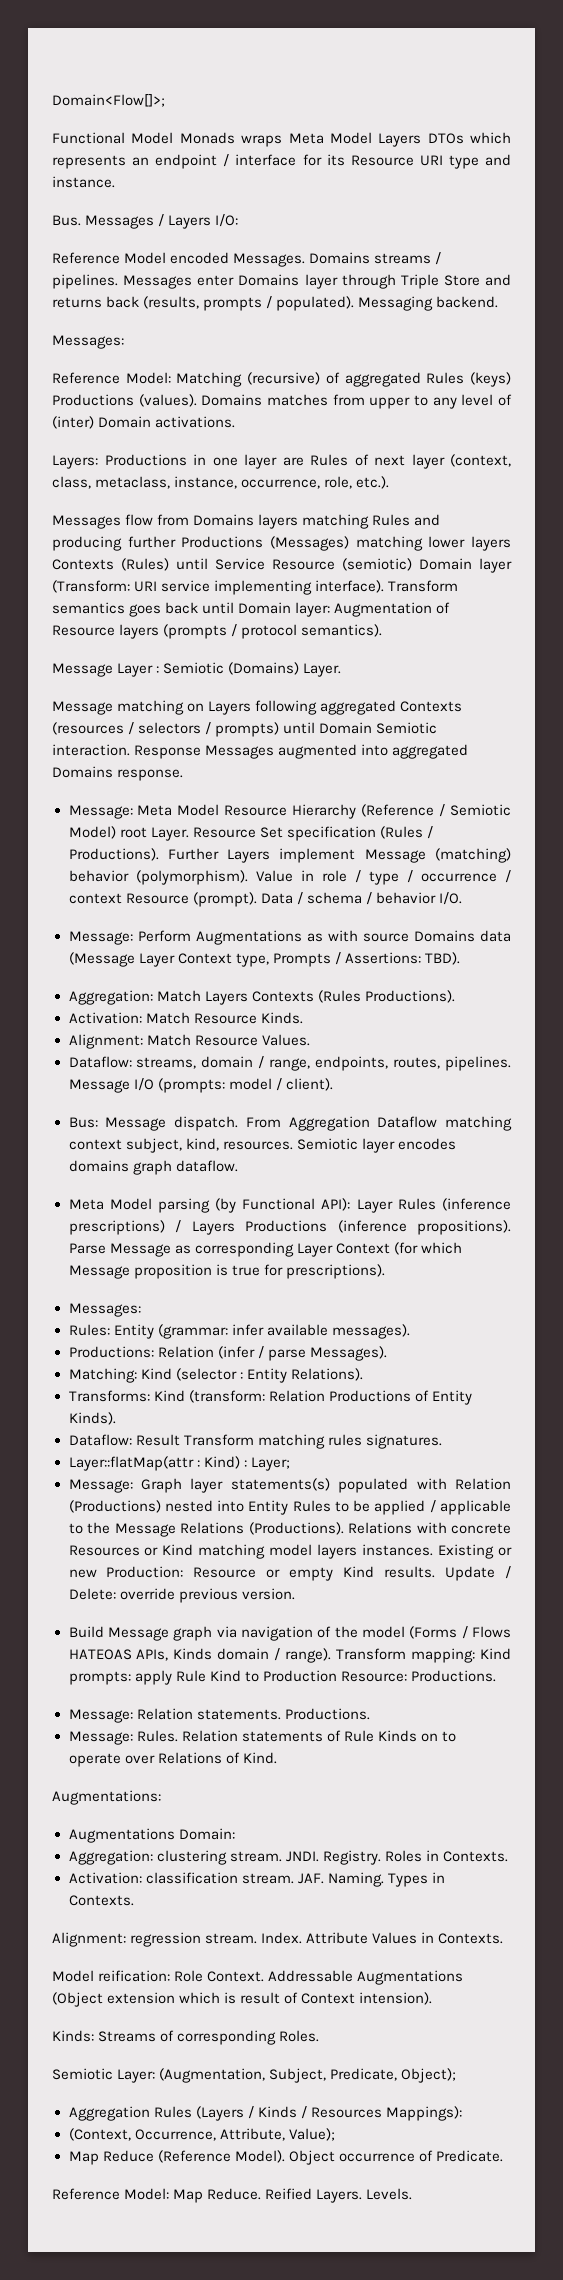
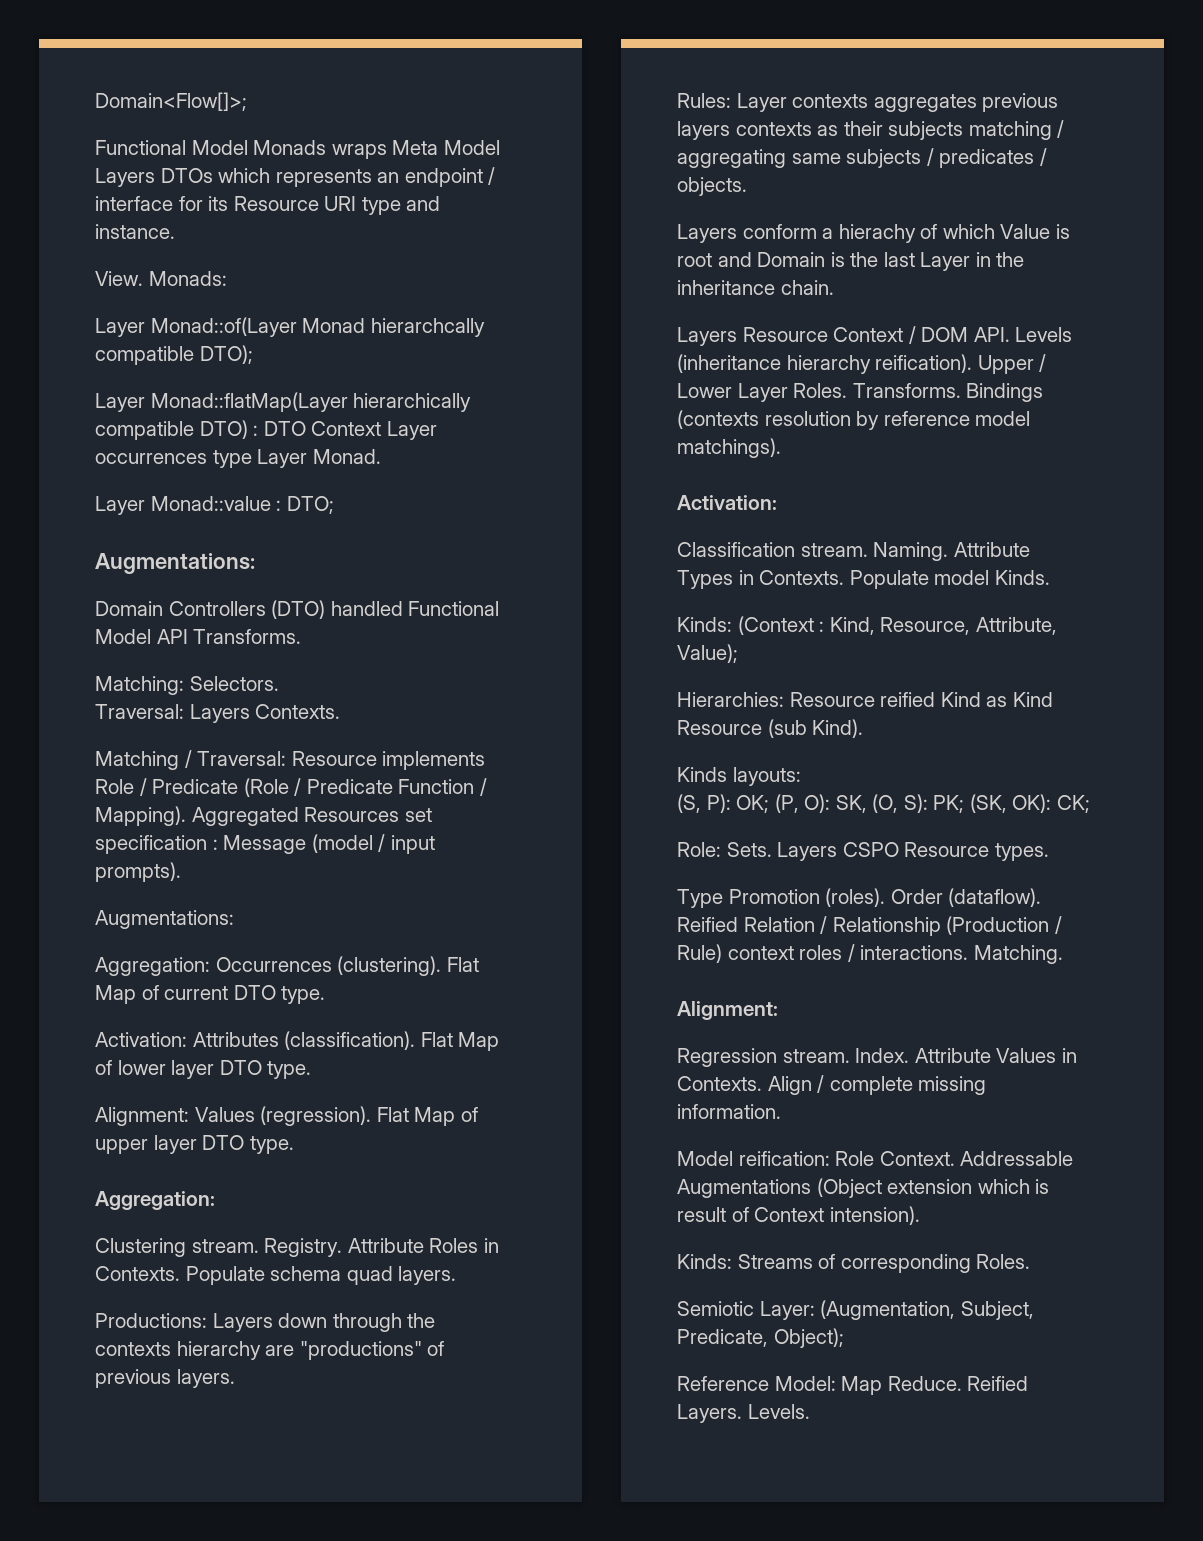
[52,214,239,229] [52,252,442,267] [52,274,511,289] [52,296,499,311] [52,335,124,349] [52,372,512,387] [52,394,513,409] [52,416,236,429] [52,454,511,469] [52,476,390,489] [52,514,441,529] [52,536,512,551] [52,558,512,573] [52,580,459,595] [52,602,451,617] [52,624,383,639] [52,662,342,677] [52,700,463,715] [52,722,438,737] [52,744,469,759] [52,766,184,781] [68,804,512,819] [68,826,433,841] [68,848,512,863] [68,870,511,885] [68,892,462,907] [68,930,511,945] [68,952,460,967] [68,990,455,1005] [68,1012,303,1024] [68,1034,310,1049] [68,1056,512,1071] [68,1078,333,1093] [68,1116,512,1131] [68,1138,456,1153] [68,1160,238,1175] [68,1198,511,1213] [68,1220,511,1235] [68,1242,462,1257] [68,1264,385,1279] [68,1303,141,1317] [68,1324,410,1339] [68,1346,387,1361] [68,1368,363,1383] [68,1390,472,1405] [68,1412,116,1425] [68,1434,442,1449] [68,1456,290,1471] [68,1478,512,1493] [68,1500,511,1515] [68,1522,511,1537] [68,1544,512,1559] [68,1566,511,1581] [68,1588,295,1603] [68,1626,512,1641] [68,1648,511,1663] [68,1670,496,1685] [68,1708,370,1723] [68,1730,456,1745] [68,1752,277,1767] [52,1790,161,1805] [68,1828,235,1843] [68,1850,508,1865] [68,1872,445,1887] [68,1895,134,1906] [52,1932,202,1947] Bus. Messages / Layers I/O: // Reference Model encoded Messages. Domains streams / pipelines. Messages enter Domains layer through Triple Store and returns back (results, prompts / populated). Messaging backend. // Messages: // Reference Model: Matching (recursive) of aggregated Rules (keys) Productions (values). Domains matches from upper to any level of (inter) Domain activations. // Layers: Productions in one layer are Rules of next layer (context, class, metaclass, instance, occurrence, role, etc.). // Messages flow from Domains layers matching Rules and producing further Productions (Messages) matching lower layers Contexts (Rules) until Service Resource (semiotic) Domain layer (Transform: URI service implementing interface). Transform semantics goes back until Domain layer: Augmentation of Resource layers (prompts / protocol semantics). // Message Layer : Semiotic (Domains) Layer. // Message matching on Layers following aggregated Contexts (resources / selectors / prompts) until Domain Semiotic interaction. Response Messages augmented into aggregated Domains response. // Message: Meta Model Resource Hierarchy (Reference / Semiotic Model) root Layer. Resource Set specification (Rules / Productions). Further Layers implement Message (matching) behavior (polymorphism). Value in role / type / occurrence / context Resource (prompt). Data / schema / behavior I/O. // Message: Perform Augmentations as with source Domains data (Message Layer Context type, Prompts / Assertions: TBD). // Aggregation: Match Layers Contexts (Rules Productions). // Activation: Match Resource Kinds. // Alignment: Match Resource Values. // Dataflow: streams, domain / range, endpoints, routes, pipelines. Message I/O (prompts: model / client). // Bus: Message dispatch. From Aggregation Dataflow matching context subject, kind, resources. Semiotic layer encodes domains graph dataflow. // Meta Model parsing (by Functional API): Layer Rules (inference prescriptions) / Layers Productions (inference propositions). Parse Message as corresponding Layer Context (for which Message proposition is true for prescriptions). // Messages: // Rules: Entity (grammar: infer available messages). // Productions: Relation (infer / parse Messages). // Matching: Kind (selector : Entity Relations). // Transforms: Kind (transform: Relation Productions of Entity Kinds). // Dataflow: Result Transform matching rules signatures. // Layer::flatMap(attr : Kind) : Layer; // Message: Graph layer statements(s) populated with Relation (Productions) nested into Entity Rules to be applied / applicable to the Message Relations (Productions). Relations with concrete Resources or Kind matching model layers instances. Existing or new Production: Resource or empty Kind results. Update / Delete: override previous version. // Build Message graph via navigation of the model (Forms / Flows HATEOAS APIs, Kinds domain / range). Transform mapping: Kind prompts: apply Rule Kind to Production Resource: Productions. // Message: Relation statements. Productions. // Message: Rules. Relation statements of Rule Kinds on to operate over Relations of Kind. // Augmentations: // Augmentations Domain: // Aggregation: clustering stream. JNDI. Registry. Roles in Contexts. // Activation: classification stream. JAF. Naming. Types in Contexts. // Alignment: regression -> [95,271,227,286] [95,317,485,337] [95,345,253,365] [95,392,472,412] [95,420,437,440] [95,449,381,468] [95,496,334,515] [95,553,255,574] [95,600,500,619] [95,629,302,644] [95,676,279,695] [95,704,341,723] [95,750,486,770] [95,778,487,797] [95,806,432,826] [95,834,435,854] [95,862,181,882] [95,910,234,929] [95,956,479,976] [95,985,326,1004] [95,1031,500,1051] [95,1060,312,1079] [95,1106,478,1126] [95,1135,294,1154] [95,1191,215,1210] [95,1238,499,1257] [95,1266,457,1285] [95,1313,436,1332] [95,1341,445,1360] [95,1369,235,1388] [677,93,1059,112] [677,120,1065,140] [677,148,1047,168] [677,177,747,196] [677,224,1070,243] [677,252,1025,271] [677,280,834,295] [677,326,1073,346] [677,354,1047,374] [677,383,1044,402] [677,410,1031,430] [677,438,781,458] [677,495,777,510] [677,542,1030,561] [677,570,1050,589] [677,616,1057,635] [677,644,738,663] [677,692,1053,707] [677,719,864,738] [677,767,801,786] [677,794,1090,813] [677,842,1049,861] [677,888,1042,908] [677,916,1062,936] [677,944,1063,964] [677,1001,778,1020] [677,1048,777,1067] View. Monads: // Layer Monad::of(Layer Monad hierarchcally compatible DTO); // Layer Monad::flatMap(Layer hierarchically compatible DTO) : DTO Context Layer occurrences type Layer Monad. // Layer Monad::value : DTO; // Augmentations: // Domain Controllers (DTO) handled Functional Model API Transforms. // Matching: Selectors. // Traversal: Layers Contexts. // Matching / Traversal: Resource implements Role / Predicate (Role / Predicate Function / Mapping). Aggregated Resources set specification : Message (model / input prompts). // Augmentations: // Aggregation: Occurrences (clustering). Flat Map of current DTO type. // Activation: Attributes (classification). Flat Map of lower layer DTO type. // Alignment: Values (regression). Flat Map of upper layer DTO type. // Aggregation: // Clustering stream. Registry. Attribute Roles in Contexts. Populate schema quad layers. // Productions: Layers down through the contexts hierarchy are "productions" of previous layers. // Rules: Layer contexts aggregates previous layers contexts as their subjects matching / aggregating same subjects / predicates / objects. // Layers conform a hierachy of which Value is root and Domain is the last Layer in the inheritance chain. // Layers Resource Context / DOM API. Levels (inheritance hierarchy reification). Upper / Lower Layer Roles. Transforms. Bindings (contexts resolution by reference model matchings). // Activation: // Classification stream. Naming. Attribute Types in Contexts. Populate model Kinds. // Kinds: (Context : Kind, Resource, Attribute, Value); // Hierarchies: Resource reified Kind as Kind Resource (sub Kind). // Kinds layouts: // (S, P): OK; (P, O): SK, (O, S): PK; (SK, OK): CK; // Role: Sets. Layers CSPO Resource types. // Type Promotion (roles). Order (dataflow). Reified Relation / Relationship (Production / Rule) context roles / interactions. Matching. // Alignment: // Regression
(504, 1938) none -> [767,1075,987,1095] [677,1104,781,1119] Align / complete missing information.
[68,2106,462,2121] [68,2128,335,2141] [68,2150,503,2165] // Aggregation Rules (Layers / Kinds / Resources Mappings): // (Context, Occurrence, Attribute, Value); // Map Reduce (Reference Model). Object occurrence of Predicate. -> (844, 1338) none

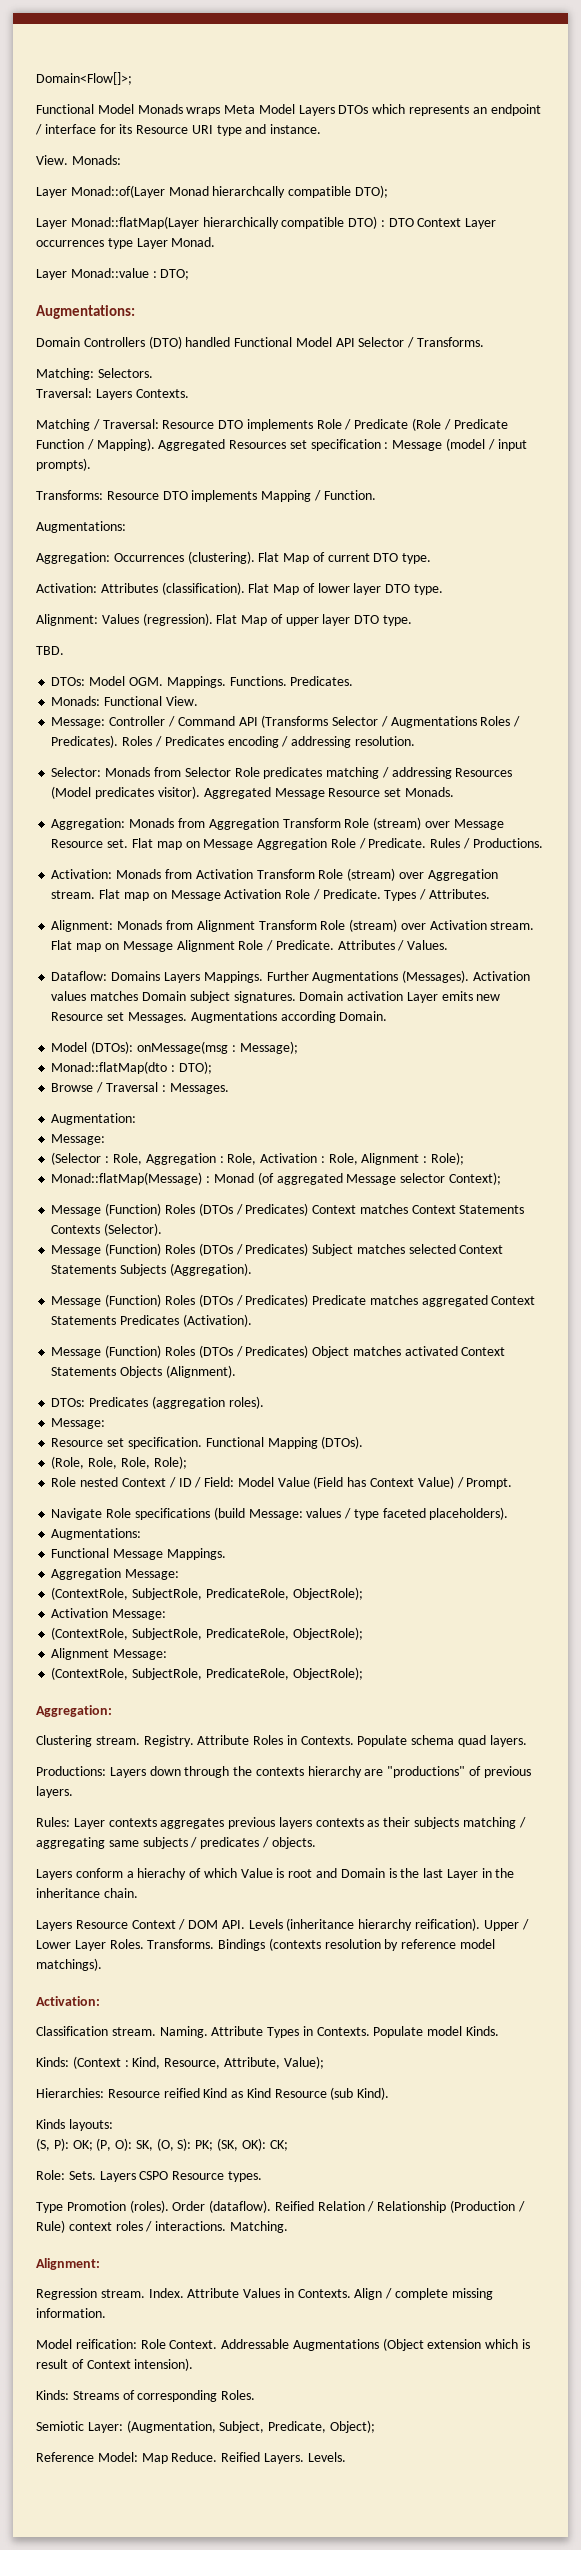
(188, 636) none -> [358,337,415,348] Selector /
(377, 758) none -> [218,420,244,429] DTO
(181, 872) none -> [36,490,376,502] // Transforms: Resource DTO implements Mapping / Function.
(294, 1145) none -> [36,646,64,655] [51,676,354,688] [51,696,198,706] [51,715,521,728] [51,735,415,748] [51,767,513,779] [51,786,454,799] [51,817,504,830] [51,838,543,850] [51,868,498,881] [51,889,490,901] [51,919,535,932] [51,940,449,952] [51,970,530,983] [51,991,501,1003] [51,1011,388,1023] [51,1041,298,1054] [51,1061,212,1074] [51,1082,229,1094] [51,1113,137,1125] [51,1134,106,1145] [51,1152,464,1165] [51,1172,501,1185] [51,1203,525,1216] [51,1223,163,1236] [51,1243,504,1256] [51,1263,252,1276] [51,1294,536,1307] [51,1314,252,1327] [51,1345,506,1358] [51,1365,236,1378] [51,1396,264,1409] [51,1418,106,1429] [51,1436,364,1449] [51,1456,187,1469] [51,1476,513,1489] [51,1507,509,1520] [51,1528,142,1540] [51,1548,226,1560] [51,1568,180,1580] [51,1587,363,1600] [51,1608,167,1620] [51,1627,363,1640] [51,1648,168,1660] [51,1667,363,1680] // TBD. // DTOs: Model OGM. Mappings. Functions. Predicates. // Monads: Functional View. // Message: Controller / Command API (Transforms Selector / Augmentations Roles / Predicates). Roles / Predicates encoding / addressing resolution. // Selector: Monads from Selector Role predicates matching / addressing Resources (Model predicates visitor). Aggregated Message Resource set Monads. // Aggregation: Monads from Aggregation Transform Role (stream) over Message Resource set. Flat map on Message Aggregation Role / Predicate. Rules / Productions. // Activation: Monads from Activation Transform Role (stream) over Aggregation stream. Flat map on Message Activation Role / Predicate. Types / Attributes. // Alignment: Monads from Alignment Transform Role (stream) over Activation stream. Flat map on Message Alignment Role / Predicate. Attributes / Values. // Dataflow: Domains Layers Mappings. Further Augmentations (Messages). Activation values matches Domain subject signatures. Domain activation Layer emits new Resource set Messages. Augmentations according Domain. // Model (DTOs): onMessage(msg : Message); // Monad::flatMap(dto : DTO); // Browse / Traversal : Messages. // Augmentation: // Message: // (Selector : Role, Aggregation : Role, Activation : Role, Alignment : Role); // Monad::flatMap(Message) : Monad (of aggregated Message selector Context); // Message (Function) Roles (DTOs / Predicates) Context matches Context Statements Contexts (Selector). // Message (Function) Roles (DTOs / Predicates) Subject matches selected Context Statements Subjects (Aggregation). // Message (Function) Roles (DTOs / Predicates) Predicate matches aggregated Context Statements Predicates (Activation). // Message (Function) Roles (DTOs / Predicates) Object matches activated Context Statements Objects (Alignment). // DTOs: Predicates (aggregation roles). // Message: // Resource set specification. Functional Mapping (DTOs). // (Role, Role, Role, Role); // Role nested Context / ID / Field: Model Value (Field has Context Value) / Prompt. // Navigate Role specifications (build Message: values / type faceted placeholders). // Augmentations: // Functional Message Mappings. // Aggregation Message: // (ContextRole, SubjectRole, PredicateRole, ObjectRole); // Activation Message: // (ContextRole, SubjectRole, PredicateRole, ObjectRole); // Alignment Message: // (ContextRole, SubjectRole, PredicateRole, ObjectRole);

